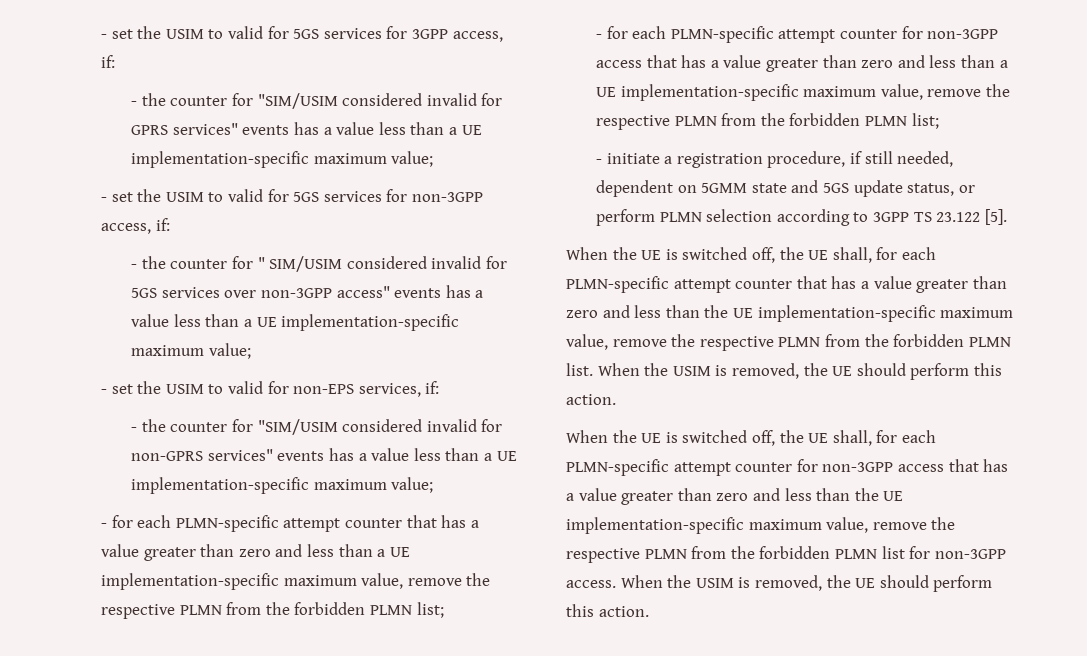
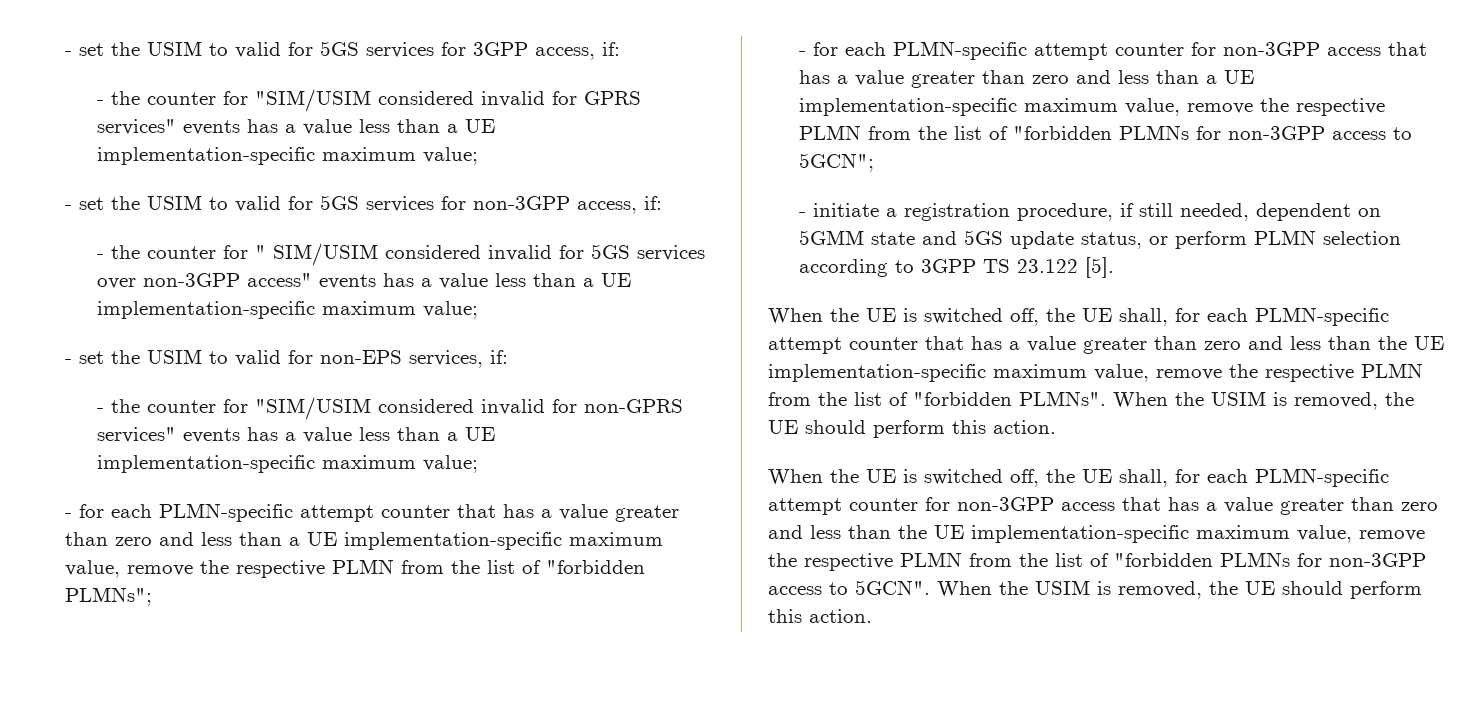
[294,602,444,618] forbidden PLMN list; -> [487,560,646,574] [65,587,153,606] list of "forbidden PLMNs";
[789,113,939,129] forbidden PLMN list; -> [954,125,1413,140] [799,153,875,172] list of "forbidden PLMNs for non-3GPP access to 5GCN";
[893,334,1011,347] [566,363,593,376] forbidden PLMN list. -> [854,391,1106,406] list of "forbidden PLMNs".
[759,546,1006,559] [566,580,616,588] forbidden PLMN list for non-3GPP access. -> [1055,552,1426,567] [768,580,930,595] list of "forbidden PLMNs for non-3GPP access to 5GCN".

